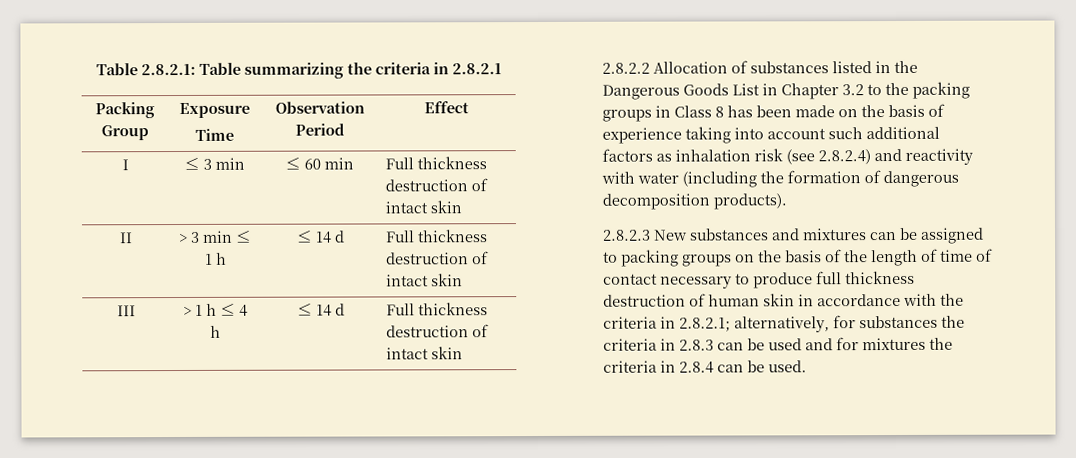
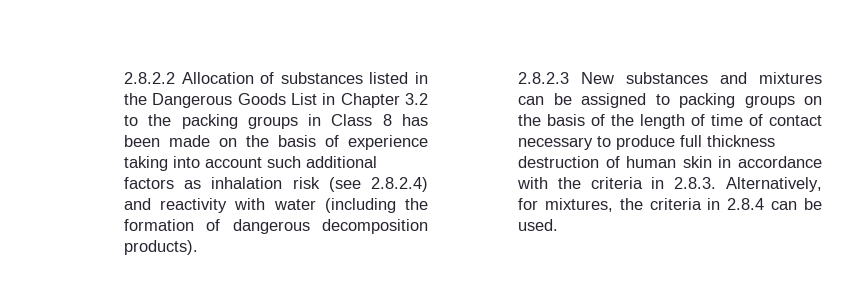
[96,62,502,79] [95,102,155,119] [101,125,149,141] [179,102,250,119] [195,128,234,141] [274,101,365,114] [294,123,345,136] [424,101,469,114] [121,159,129,171] [184,157,245,170] [285,157,354,170] [385,156,488,170] [385,178,489,192] [385,200,463,214] [119,232,133,244] [179,230,253,244] [204,252,227,265] [296,230,345,244] [386,229,489,243] [386,251,490,265] [386,273,464,287] [116,305,136,317] [183,303,249,317] [210,325,221,338] [296,303,345,317] [386,302,489,316] [386,324,490,338] [386,346,464,360] Table 2.8.2.1: Table summarizing the criteria in 2.8.2.1 // Packing Group | Exposure // Time | Observation Period | Effect // I | ≤ 3 min | ≤ 60 min | Full thickness destruction of intact skin // II | > 3 min ≤ 1 h | ≤ 14 d | Full thickness destruction of intact skin // III | > 1 h ≤ 4 h | ≤ 14 d | Full thickness destruction of intact skin // -> (124, 78) none
[679,315,966,333] [603,337,927,351] 2.8.2.1; alternatively, for substances the criteria in 2.8.3 can be used and for mixtures -> [674,177,822,192] [518,198,613,212] 2.8.3. Alternatively, for mixtures,

